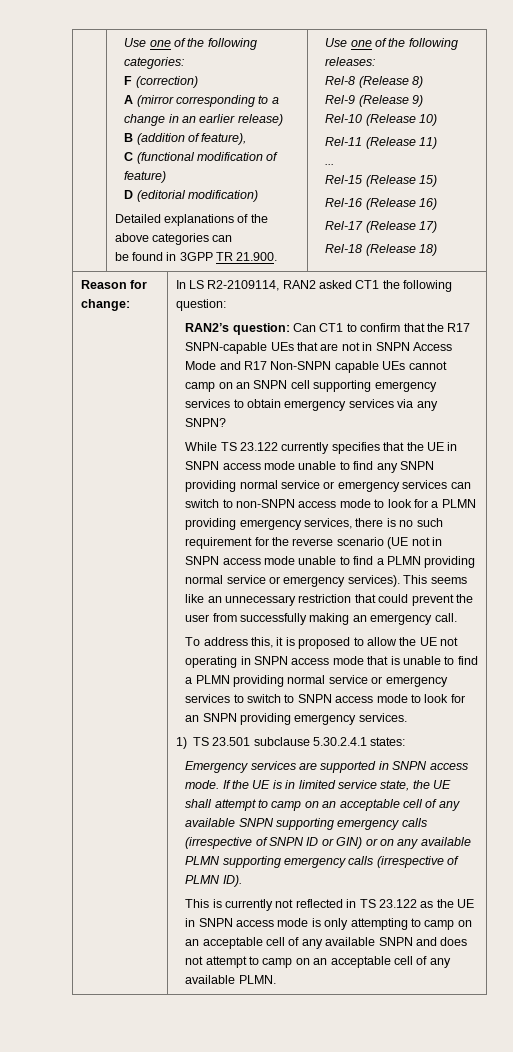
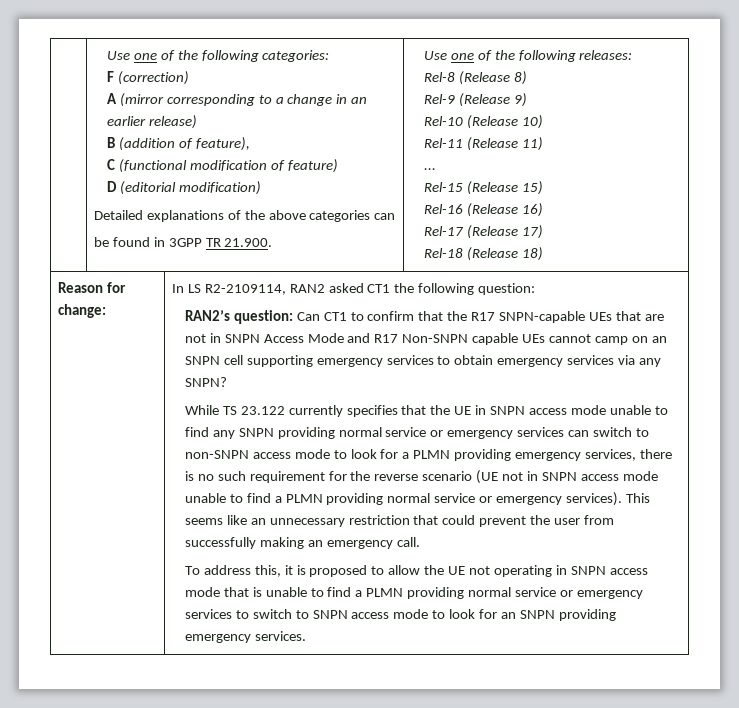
[175,737,406,749] [185,761,468,773] [185,780,452,791] [185,799,460,811] [185,818,427,830] [185,837,471,849] [185,856,460,868] [185,875,242,887] [185,899,475,911] [185,918,472,930] [185,937,468,949] [185,956,451,968] [185,975,276,984] // 1) TS 23.501 subclause 5.30.2.4.1 states: // Emergency services are supported in SNPN access mode. If the UE is in limited service state, the UE shall attempt to camp on an acceptable cell of any available SNPN supporting emergency calls (irrespective of SNPN ID or GIN) or on any available PLMN supporting emergency calls (irrespective of PLMN ID). // This is currently not reflected in TS 23.122 as the UE in SNPN access mode is only attempting to camp on an acceptable cell of any available SNPN and does not attempt to camp on an acceptable cell of any available PLMN. -> (306, 636) none

